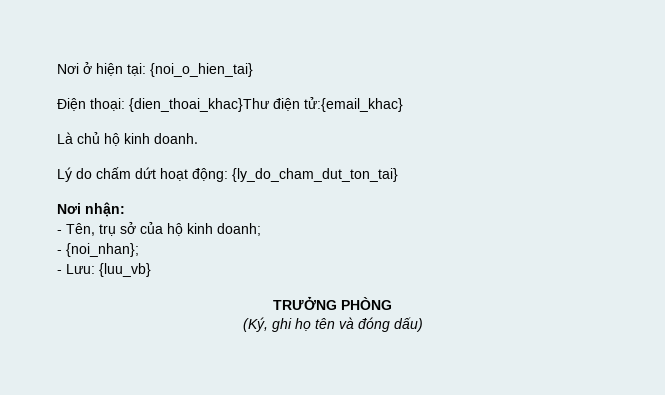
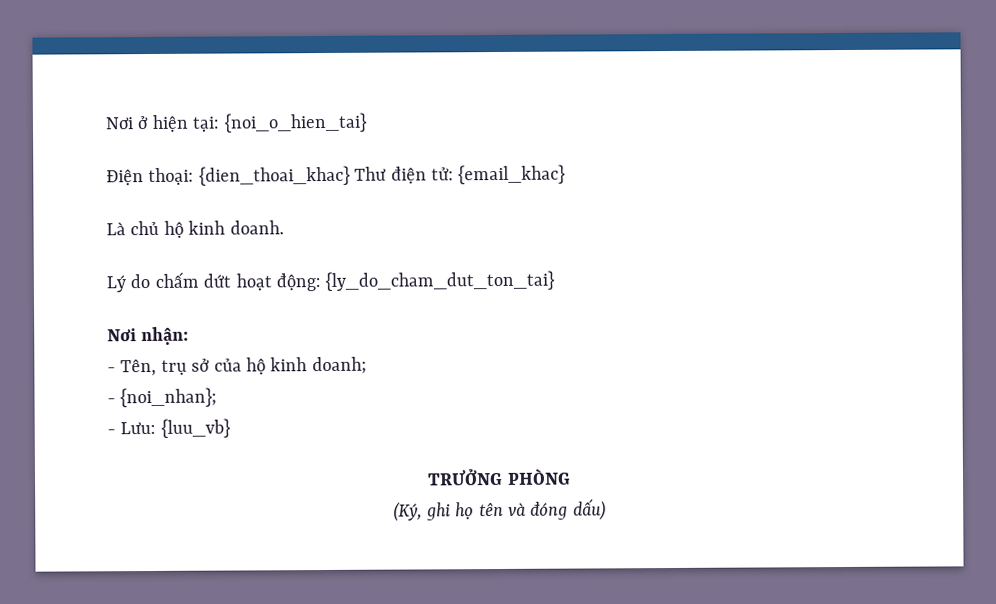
[129,97,403,112] {dien_thoai_khac}Thư điện tử:{email_khac} -> [198,164,567,186] {dien_thoai_khac} Thư điện tử: {email_khac}

